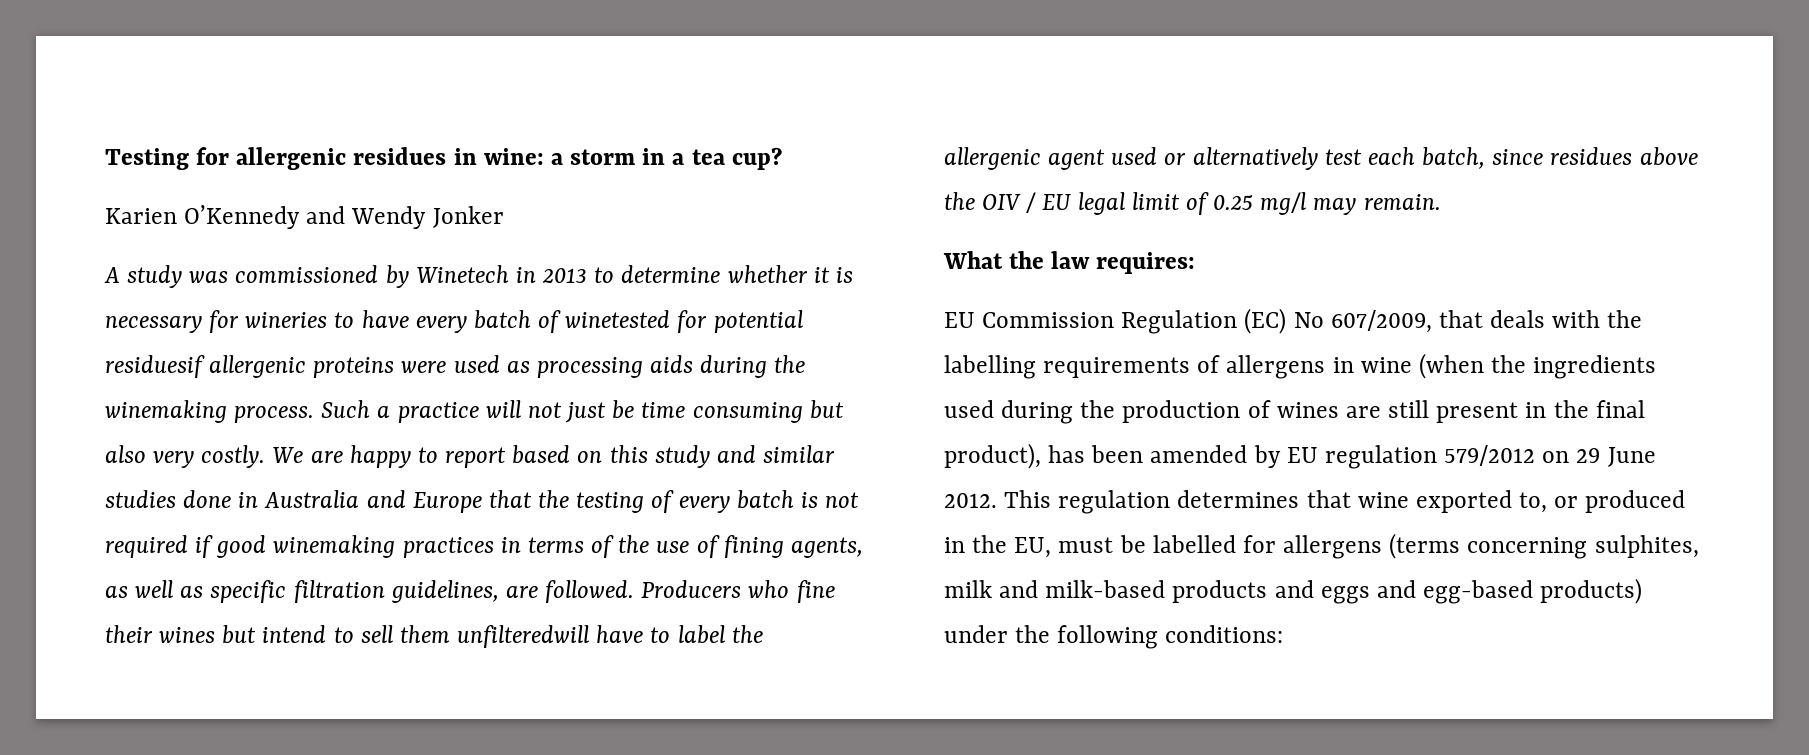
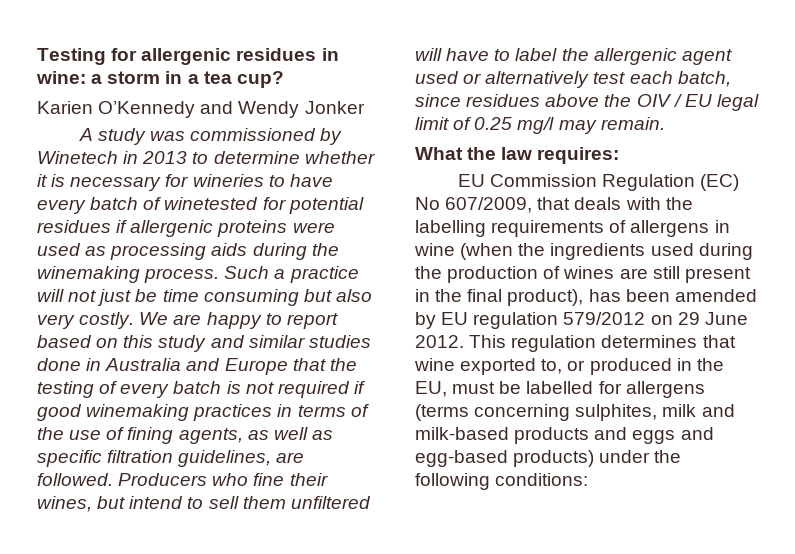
[105,355,205,378] residuesif -> [37,220,128,233] residues if
[159,627,216,643] wines -> [37,496,92,512] wines,
[457,625,590,648] unfilteredwill -> [290,496,371,509] [415,48,442,61] unfiltered will

